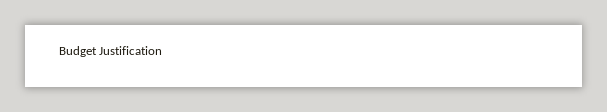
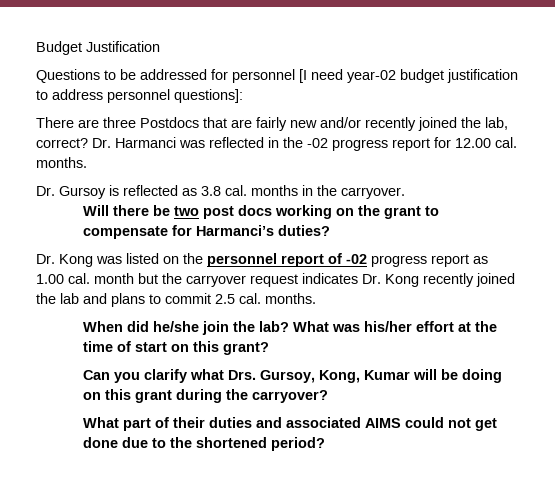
(163, 50) none -> [36,69,518,83] [36,89,243,103] [36,117,508,131] [36,137,517,151] [36,157,87,168] [36,185,405,199] [83,205,440,219] [83,225,331,239] [36,253,488,267] [36,273,515,287] [36,293,316,307] [83,321,498,335] [83,341,270,355] [83,369,503,383] [83,389,329,403] [83,417,498,431] [83,437,326,451] // Questions to be addressed for personnel [I need year-02 budget justification to address personnel questions]: // There are three Postdocs that are fairly new and/or recently joined the lab, correct? Dr. Harmanci was reflected in the -02 progress report for 12.00 cal. months. // Dr. Gursoy is reflected as 3.8 cal. months in the carryover. // Will there be two post docs working on the grant to compensate for Harmanci’s duties? // Dr. Kong was listed on the personnel report of -02 progress report as 1.00 cal. month but the carryover request indicates Dr. Kong recently joined the lab and plans to commit 2.5 cal. months. // When did he/she join the lab? What was his/her effort at the time of start on this grant? // Can you clarify what Drs. Gursoy, Kong, Kumar will be doing on this grant during the carryover? // What part of their duties and associated AIMS could not get done due to the shortened period?

